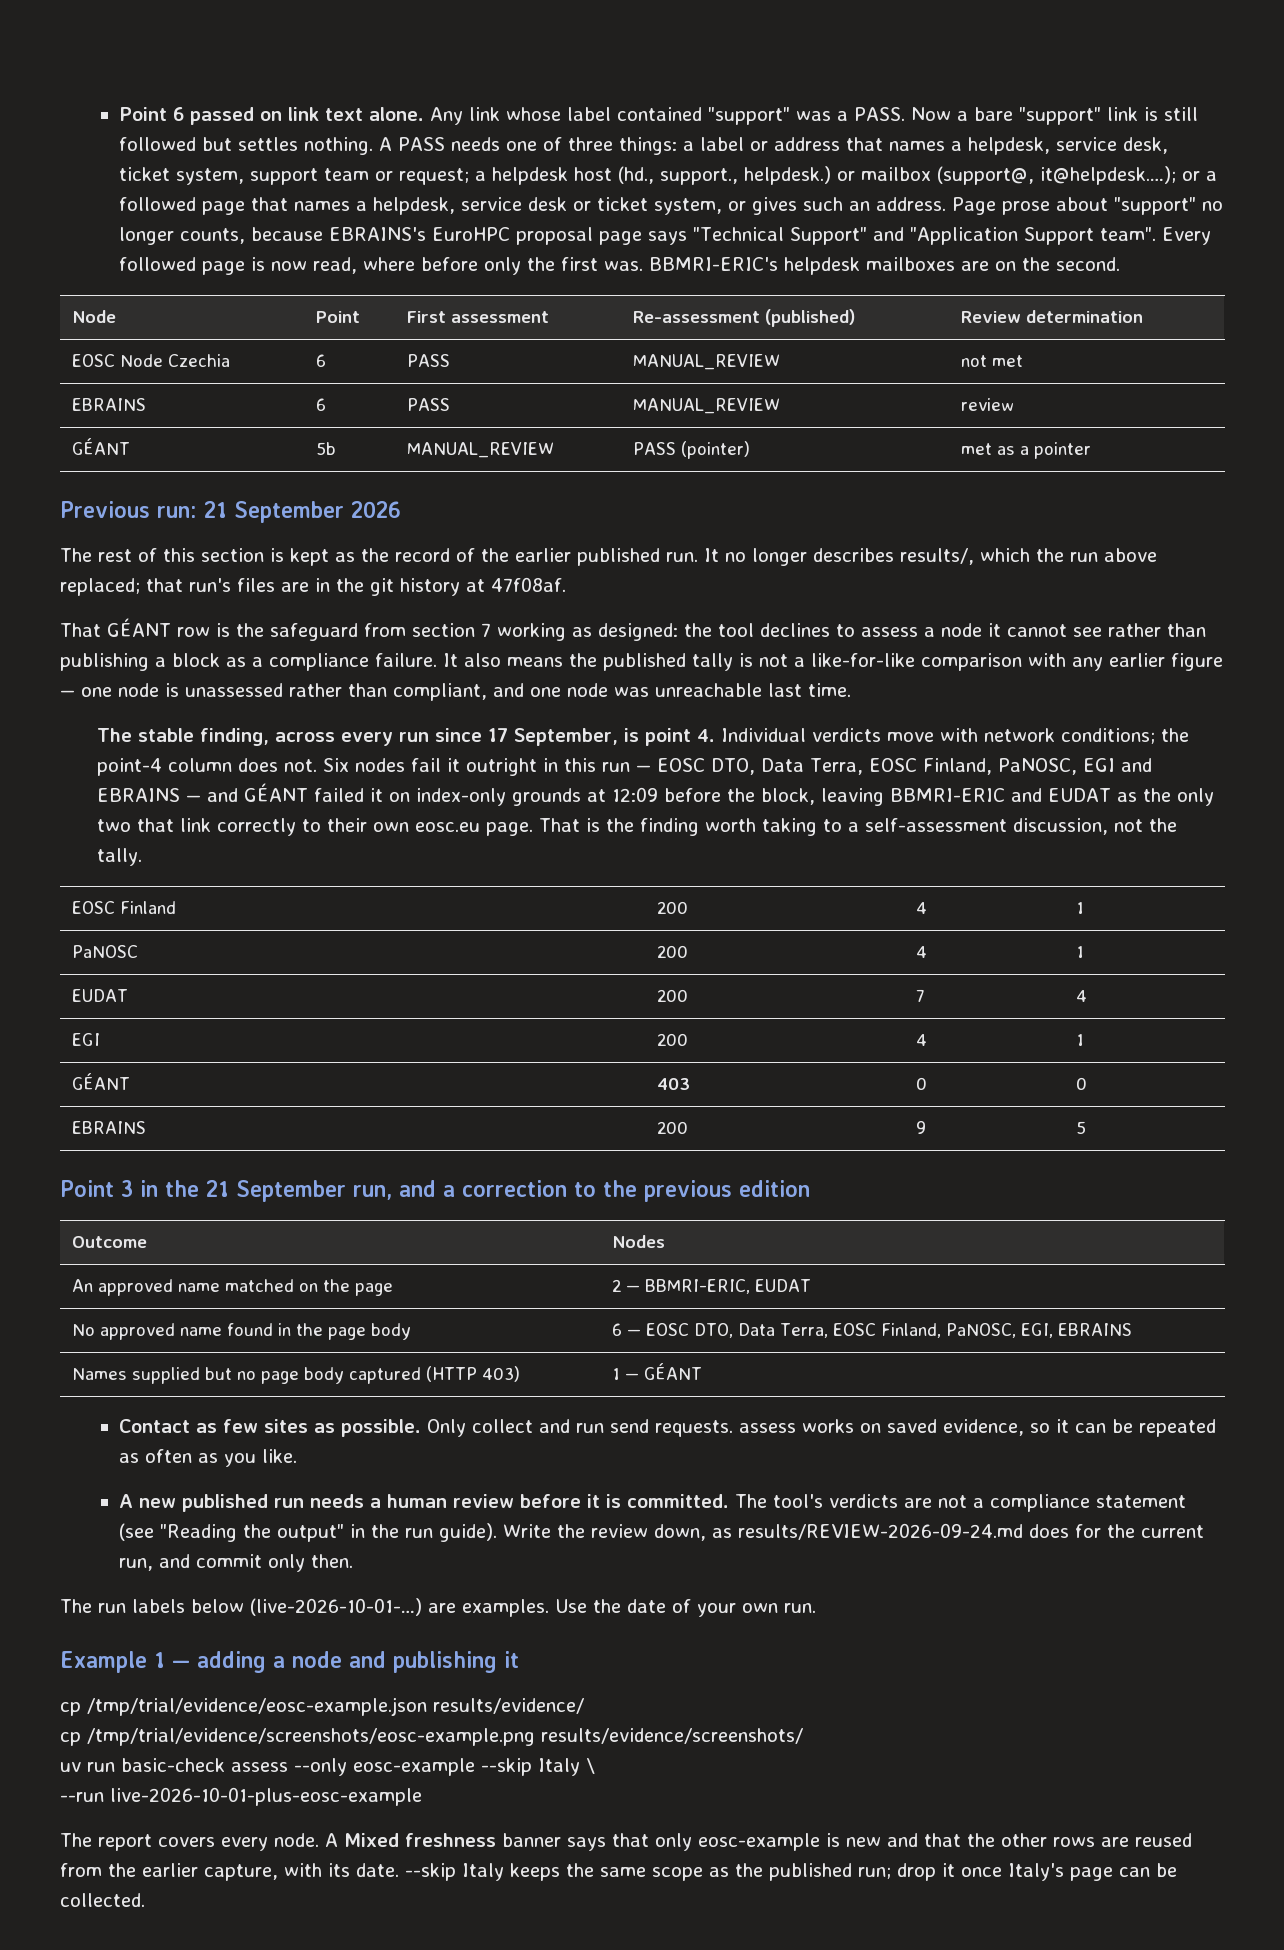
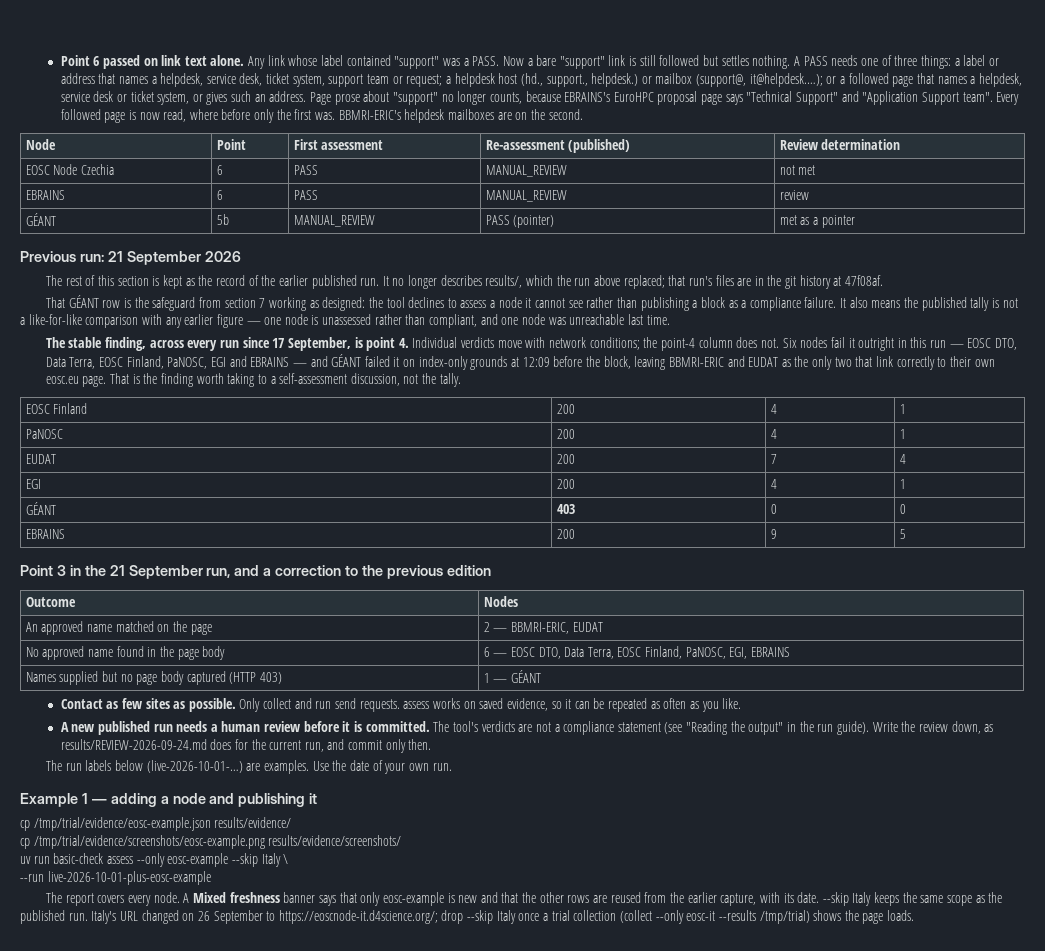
[858,1863,1177,1881] [60,1893,145,1907] run; drop it once Italy's page can be collected. -> [68,910,915,924] run. Italy's URL changed on 26 September to https://eoscnode-it.d4science.org/; drop --skip Italy once a trial collection (collect --only eosc-it --results /tmp/trial) shows the page loads.

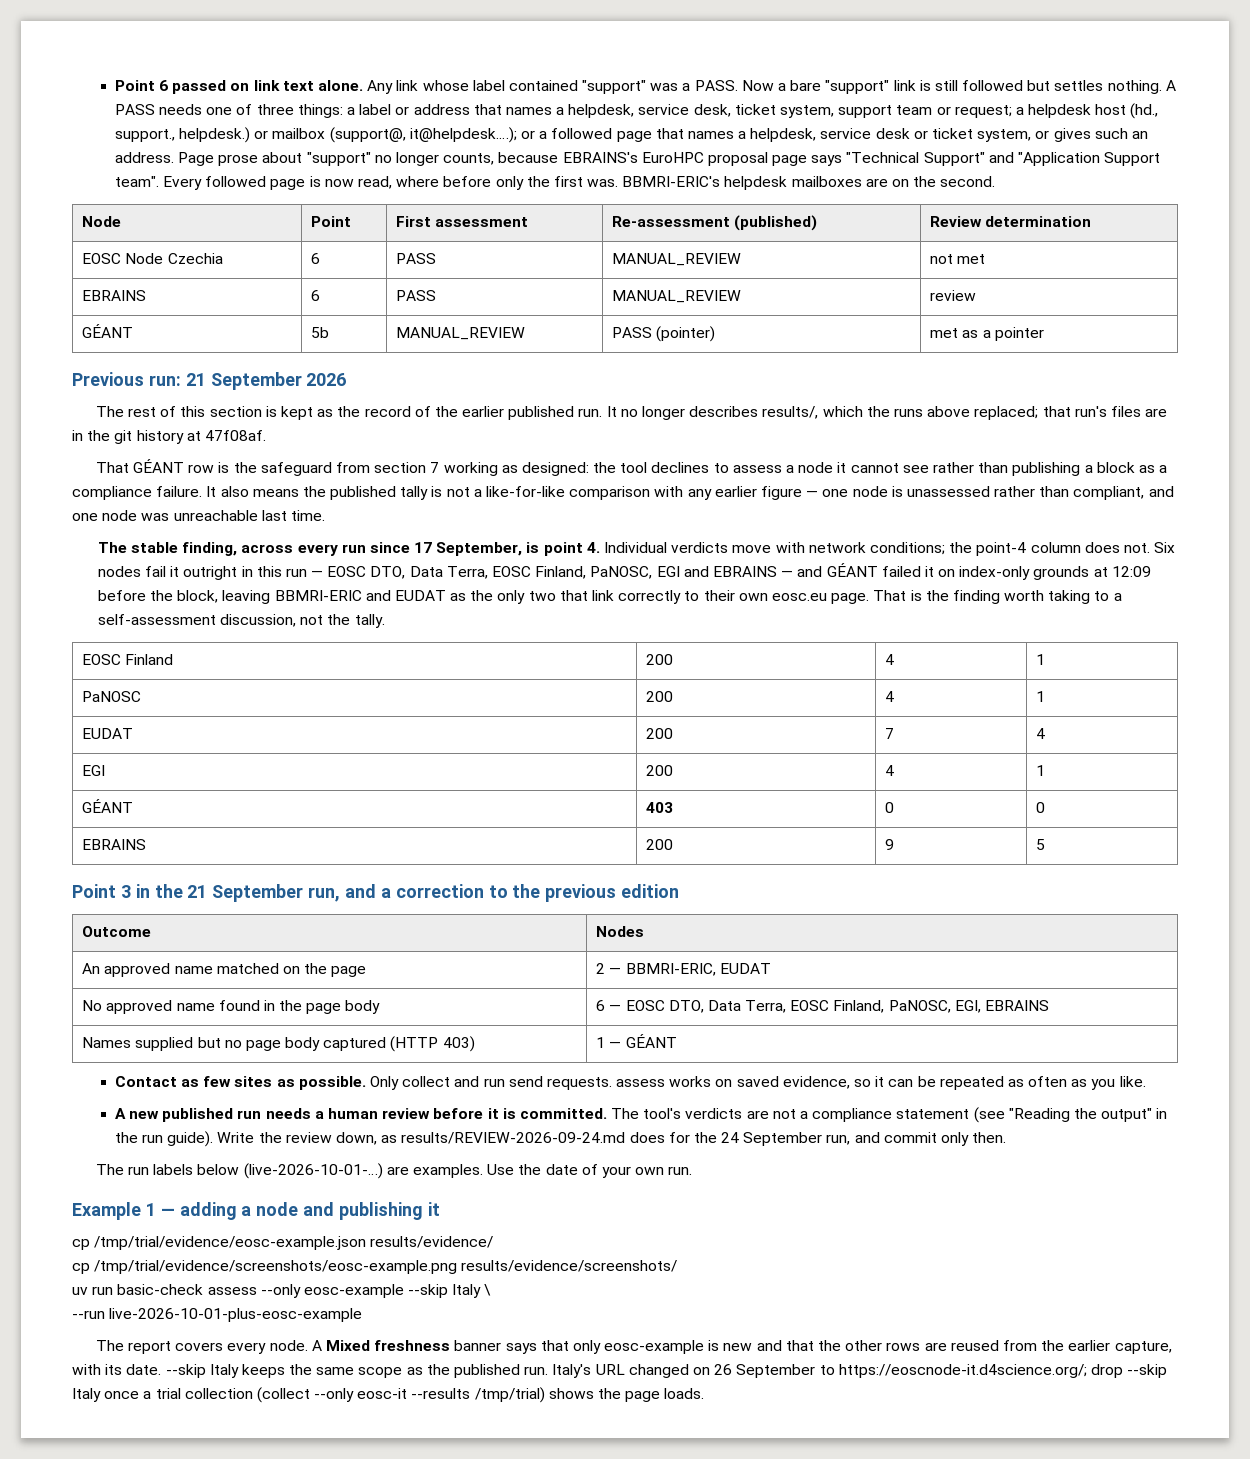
[574,278,591,286] run -> [893,408,923,417] runs
[269,740,302,750] current -> [721,1132,823,1146] 24 September

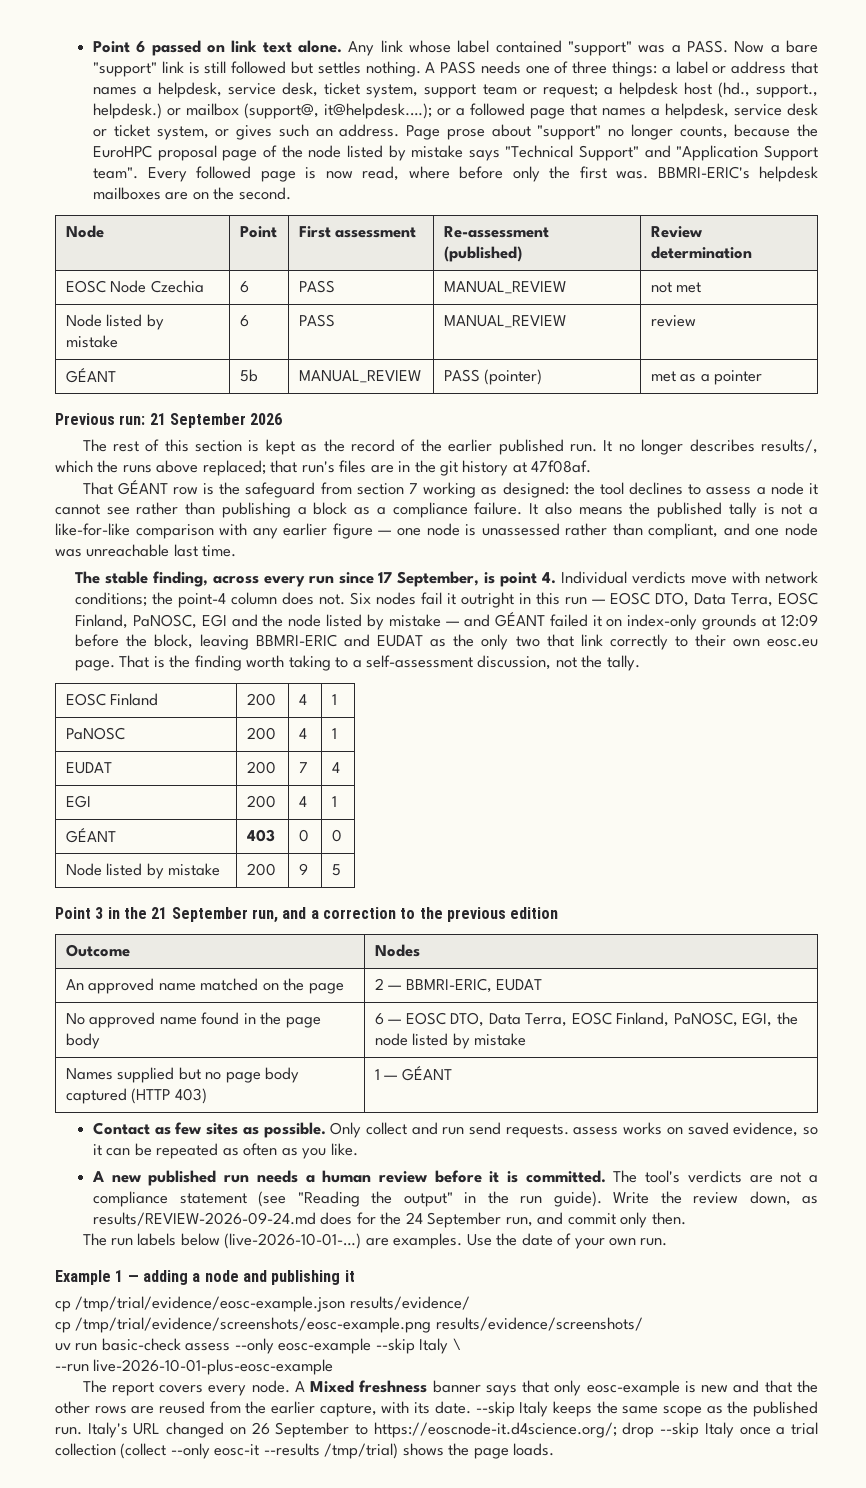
[562,152,638,163] EBRAINS's -> [797,124,819,137] the
(808, 160) none -> [262,145,464,161] of the node listed by mistake
[82,290,147,301] EBRAINS -> [65,314,164,330] [65,335,118,348] Node listed by mistake
[712,566,777,577] EBRAINS -> [262,614,442,630] the node listed by mistake
[82,839,147,850] EBRAINS -> [65,863,221,879] Node listed by mistake
[985,1000,1050,1011] EBRAINS -> [776,1012,798,1025] [374,1033,527,1049] the node listed by mistake

